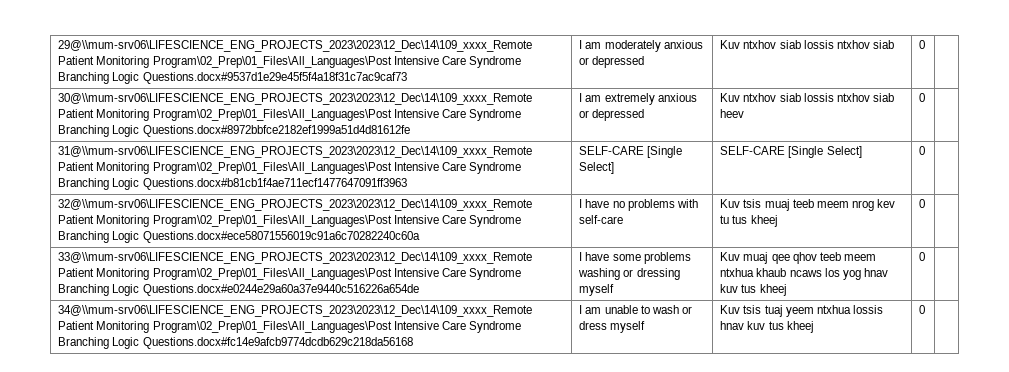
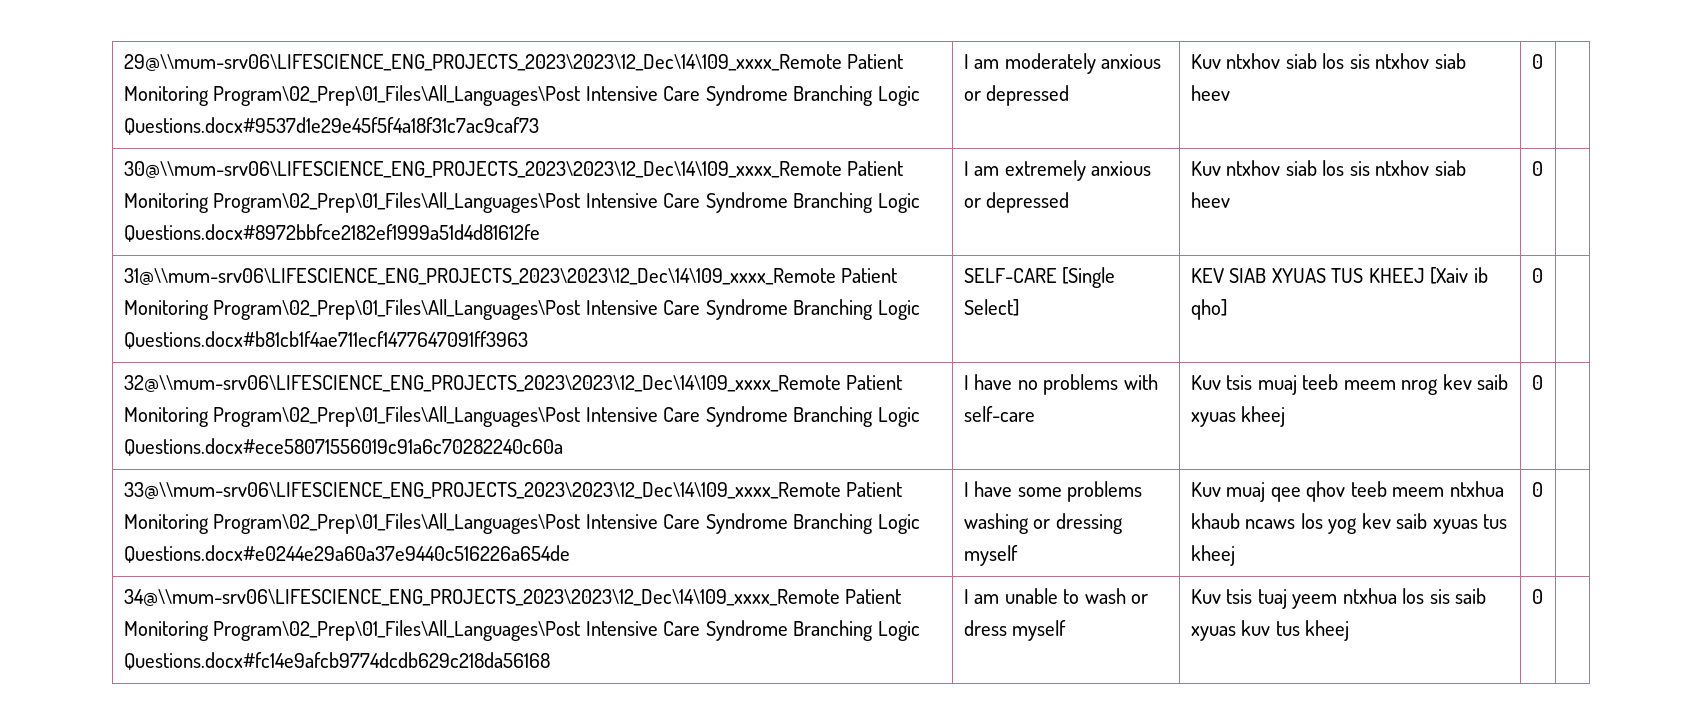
[803,40,894,49] lossis ntxhov siab -> [1322,53,1466,69] [1190,85,1230,101] los sis ntxhov siab heev
[803,93,834,102] lossis -> [1322,160,1370,176] los sis
[720,146,862,158] SELF-CARE [Single Select] -> [1190,267,1488,284] [1190,299,1227,320] KEV SIAB XYUAS TUS KHEEJ [Xaiv ib qho]
[720,215,748,224] tu tus -> [1477,374,1509,390] [1190,412,1236,427] saib xyuas
[863,268,888,277] [720,284,739,293] hnav kuv -> [1361,513,1478,534] kev saib xyuas
[852,305,883,314] [720,321,745,330] lossis hnav -> [1402,588,1487,604] [1190,626,1236,641] los sis saib xyuas

